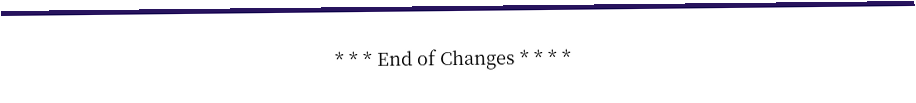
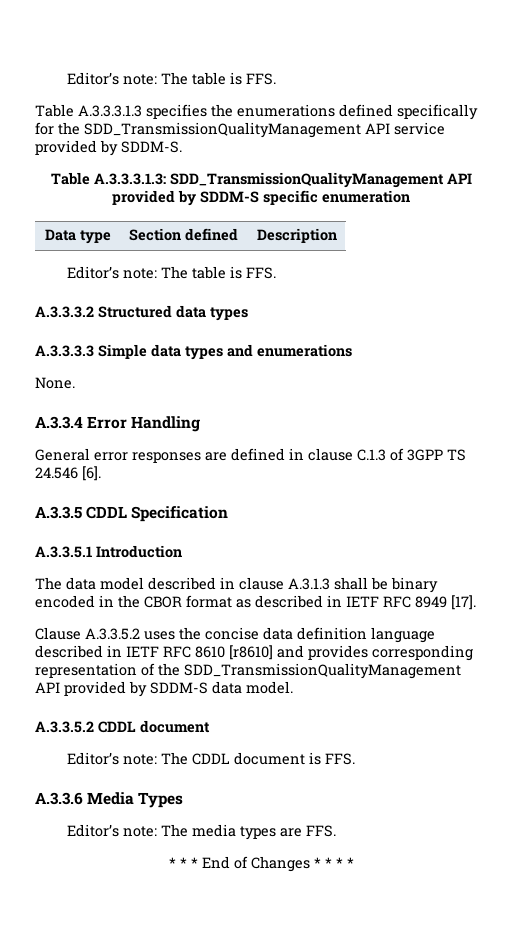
(334, 59) none -> [67,72,277,85] [35,104,478,120] [35,122,445,138] [35,140,182,156] [50,172,472,188] [112,190,410,206] [44,229,111,244] [129,228,238,241] [256,228,337,243] [67,266,277,279] [35,305,248,321] [35,344,352,360] [35,377,75,389] [35,416,201,432] [35,448,466,463] [35,466,101,481] [35,506,229,522] [35,545,182,558] [35,577,438,593] [35,595,476,610] [35,627,435,643] [35,645,473,661] [35,663,461,679] [35,681,293,697] [35,720,210,733] [67,752,356,765] [35,792,184,808] [67,824,337,840] Editor’s note: The table is FFS. // Table A.3.3.3.1.3 specifies the enumerations defined specifically for the SDD_TransmissionQualityManagement API service provided by SDDM-S. // Table A.3.3.3.1.3: SDD_TransmissionQualityManagement API provided by SDDM-S specific enumeration // Data type | Section defined | Description // Editor’s note: The table is FFS. // A.3.3.3.2 Structured data types // A.3.3.3.3 Simple data types and enumerations // None. // A.3.3.4 Error Handling // General error responses are defined in clause C.1.3 of 3GPP TS 24.546 [6]. // A.3.3.5 CDDL Specification // A.3.3.5.1 Introduction // The data model described in clause A.3.1.3 shall be binary encoded in the CBOR format as described in IETF RFC 8949 [17]. // Clause A.3.3.5.2 uses the concise data definition language described in IETF RFC 8610 [r8610] and provides corresponding representation of the SDD_TransmissionQualityManagement API provided by SDDM-S data model. // A.3.3.5.2 CDDL document // Editor’s note: The CDDL document is FFS. // A.3.3.6 Media Types // Editor’s note: The media types are FFS. //

